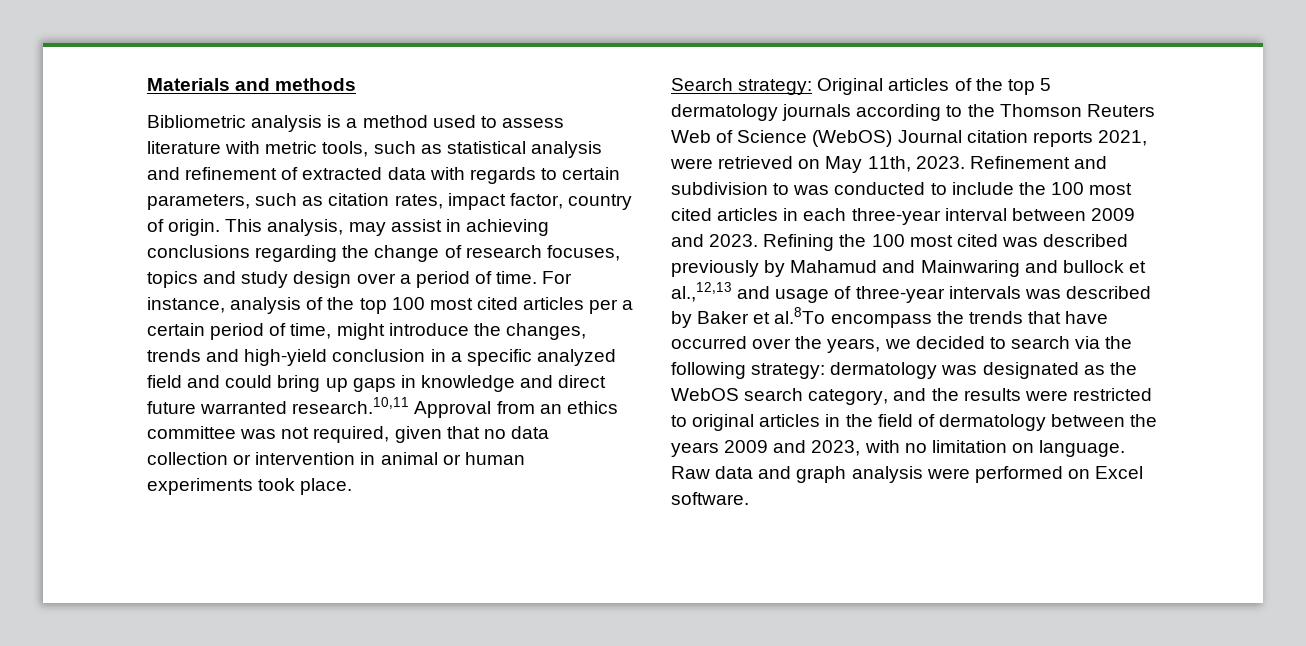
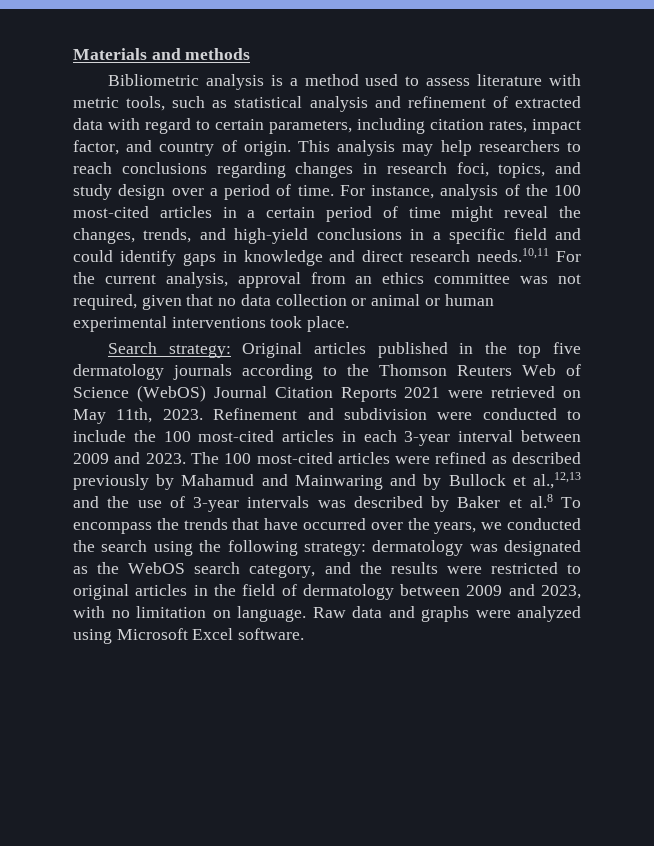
[469,167,536,184] regards -> [145,118,191,134] regard
[255,193,324,206] such as -> [357,118,425,134] including
(563, 201) none -> [126,140,153,152] and
[267,219,549,236] [147,245,620,262] [147,271,198,288] analysis, may assist in achieving conclusions regarding the change of research focuses, topics -> [337,140,581,156] [73,162,546,178] analysis may help researchers to reach conclusions regarding changes in research foci, topics,
[359,297,619,314] top 100 most cited articles per -> [554,185,581,196] [73,206,237,218] 100 most-cited articles in
[290,323,469,340] time, might introduce -> [408,206,549,222] time might reveal
[147,349,201,362] trends -> [143,228,192,243] trends,
[332,349,426,362] conclusion -> [316,228,402,240] conclusions
[536,349,616,366] analyzed -> (506, 236) none
[277,375,348,392] bring up -> [119,250,176,266] identify
[147,397,492,418] future warranted research.10,11 Approval -> [410,248,582,262] [73,272,301,288] research needs.10,11 For the current analysis, approval
[255,452,376,465] intervention in -> (367, 302) none
[147,478,253,495] experiments -> [73,316,266,332] experimental interventions
[954,78,1051,95] of the top 5 -> [377,342,581,358] published in the top five
[966,130,1147,147] citation reports 2021, -> [274,387,441,402] Citation Reports 2021
[773,183,830,195] to was -> [437,412,473,420] were
[1089,183,1133,195] [671,208,712,221] most cited -> [198,430,275,442] most-cited
[851,208,941,225] three-year -> [404,431,451,446] 3-year
[763,234,1038,251] Refining the 100 most cited was -> [190,452,507,464] The 100 most-cited articles were refined as
[1062,260,1124,273] bullock -> [423,474,506,490] by Bullock
[775,286,945,303] usage of three-year -> [107,496,239,512] the use of 3-year
[774,307,826,324] al.8To -> [529,494,581,508] al.8 To
[915,336,1101,349] decided to search via -> [507,518,581,530] [73,540,193,556] conducted the search using
[1130,414,1158,427] [671,442,719,457] the years -> (461, 590) none
[796,466,1090,483] graph analysis were performed on -> [421,606,581,622] [73,628,188,644] graphs were analyzed using Microsoft

